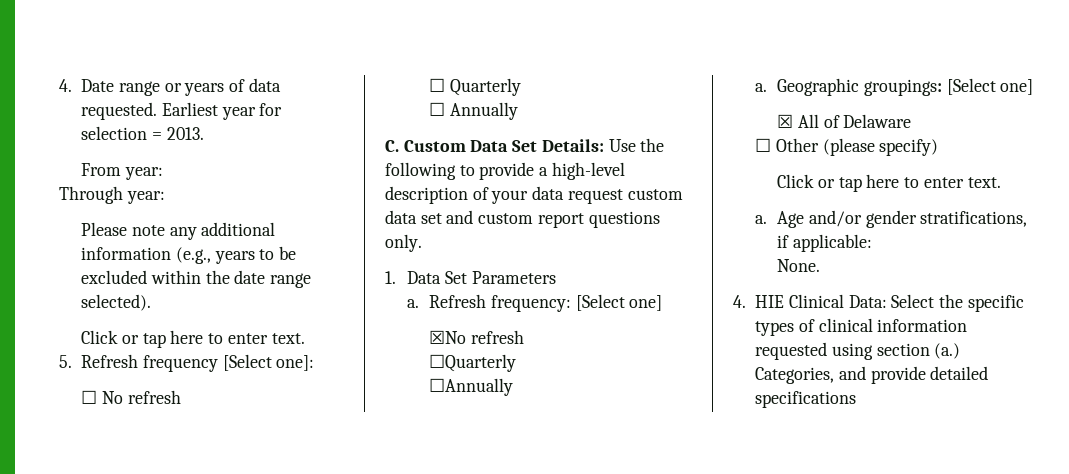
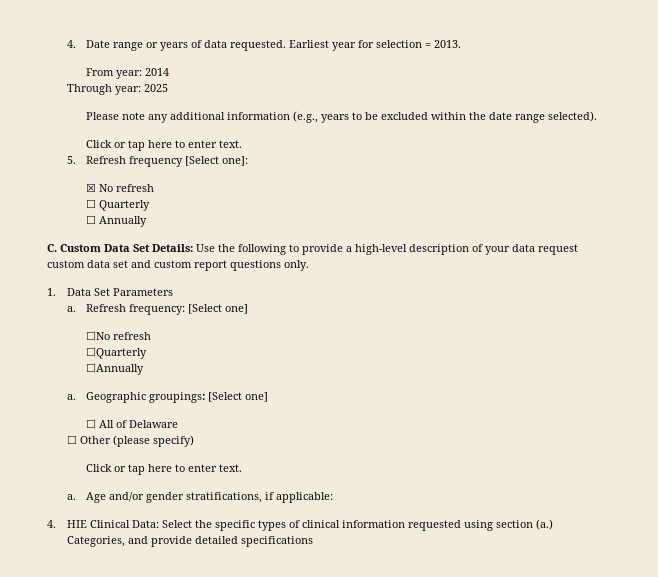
(163, 173) none -> [145,68,170,76] 2014
(165, 197) none -> [143,84,168,92] 2025
[81,390,98,404] ☐ -> [86,183,97,192] ☒
[429,330,467,344] ☒No -> [86,331,111,340] ☐No
[777,114,794,128] ☒ -> [86,419,97,428] ☐
[777,259,821,272] // None. -> (334, 497) none

